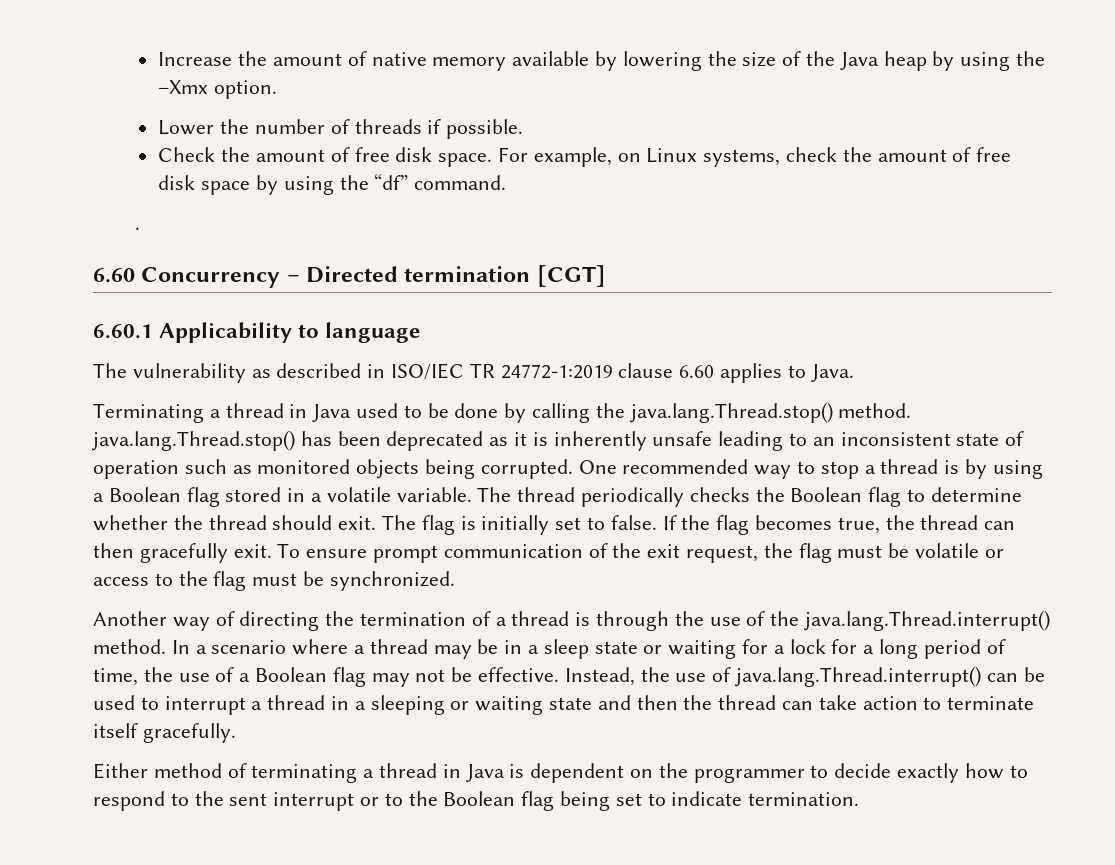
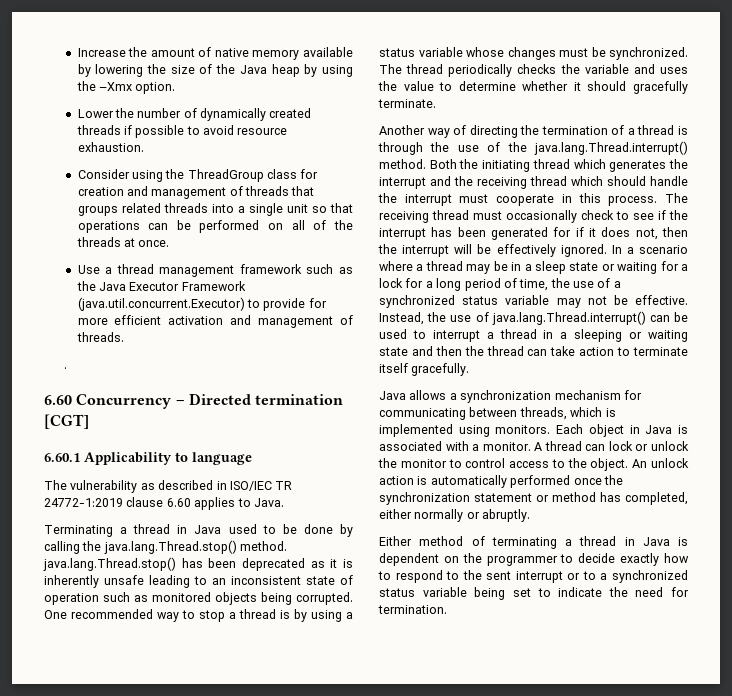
[354,119,524,139] [158,147,1012,167] [158,173,507,195] threads if possible. // Check the amount of free disk space. For example, on Linux systems, check the amount of free disk space by using the “df” command. -> [199,108,312,121] [76,125,288,138] [77,142,144,152] [77,169,319,182] [77,186,315,199] [77,203,353,216] [77,220,353,233] [76,237,170,247] [77,264,353,277] [76,281,246,291] [77,297,327,311] [77,315,353,328] [76,332,124,342] dynamically created threads if possible to avoid resource exhaustion. // Consider using the ThreadGroup class for creation and management of threads that groups related threads into a single unit so that operations can be performed on all of the threads at once. // Use a thread management framework such as the Java Executor Framework (java.util.concurrent.Executor) to provide for more efficient activation and management of threads.
[108,487,472,507] Boolean flag stored in a volatile variable. -> [379,47,688,60] status variable whose changes must be synchronized.
[790,487,1022,507] [93,515,1016,535] [93,543,1004,563] [93,571,455,591] Boolean flag to determine whether the thread should exit. The flag is initially set to false. If the flag becomes true, the thread can then gracefully exit. To ensure prompt communication of the exit request, the flag must be volatile or access to the flag must be synchronized. -> [584,64,688,74] [378,81,688,94] [378,99,436,108] variable and uses the value to determine whether it should gracefully terminate.
(166, 646) none -> [429,159,688,172] [379,176,688,189] [378,193,688,206] [379,210,688,223] [379,227,688,240] [378,244,607,257] Both the initiating thread which generates the interrupt and the receiving thread which should handle the interrupt must cooperate in this process. The receiving thread must occasionally check to see if the interrupt has been generated for if it does not, then the interrupt will be effectively ignored.
[255,667,366,687] Boolean flag -> [379,295,550,308] synchronized status variable
(236, 733) none -> [379,390,642,403] [379,407,616,420] [379,424,688,437] [379,441,689,451] [378,458,689,471] [379,475,623,488] [379,492,688,505] [379,509,531,522] // Java allows a synchronization mechanism for communicating between threads, which is implemented using monitors. Each object in Java is associated with a monitor. A thread can lock or unlock the monitor to control access to the object. An unlock action is automatically performed once the synchronization statement or method has completed, either normally or abruptly.
[408,791,555,811] the Boolean flag -> [600,570,688,583] [379,587,467,597] a synchronized status variable
(743, 798) none -> [608,587,689,597] the need for

